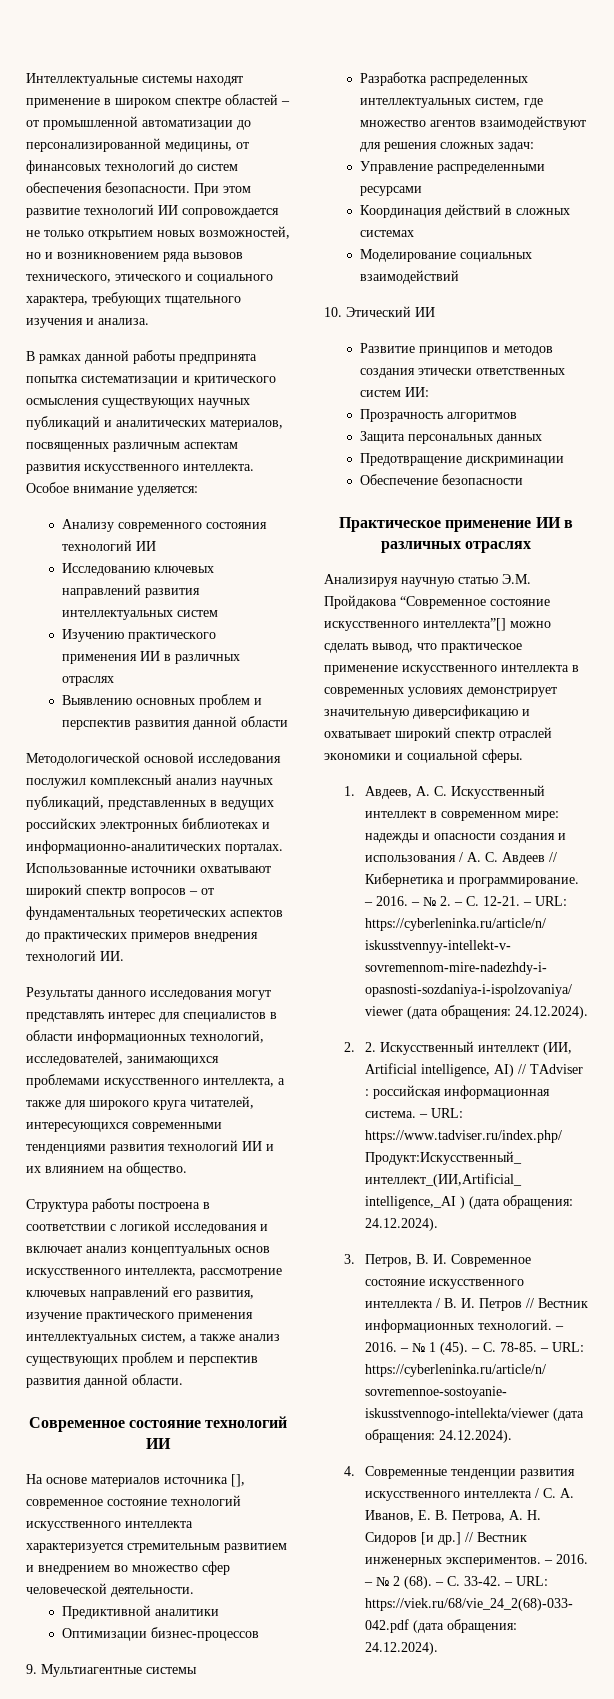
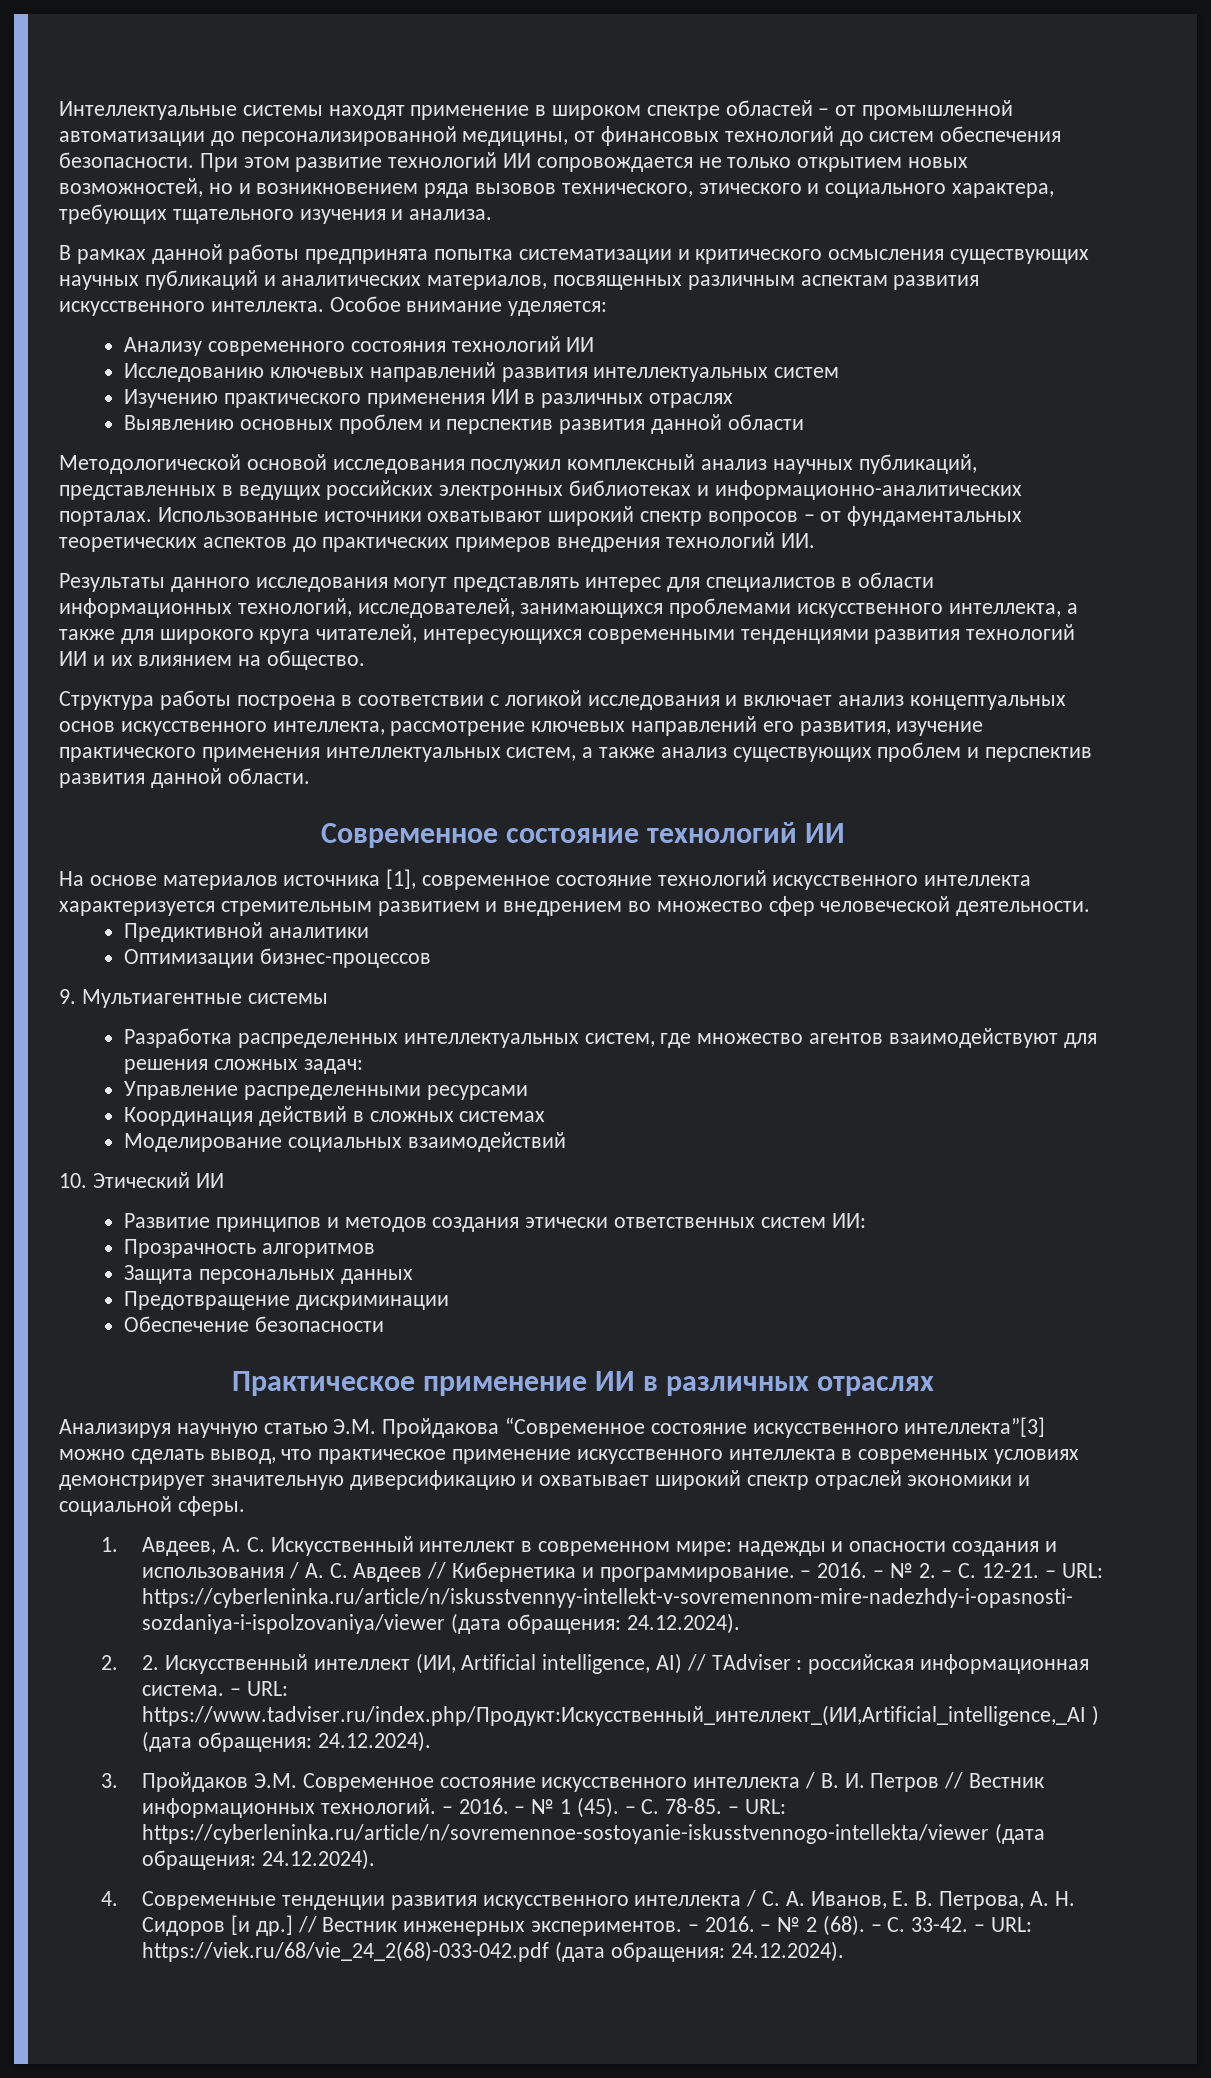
[231,1474,245,1487] [], -> [386,869,417,889] [1],
[423,618,506,631] интеллекта”[] -> [904,1417,1046,1437] интеллекта”[3]
[364,1254,447,1267] Петров, В. И. -> [142,1772,297,1792] Пройдаков Э.М.

